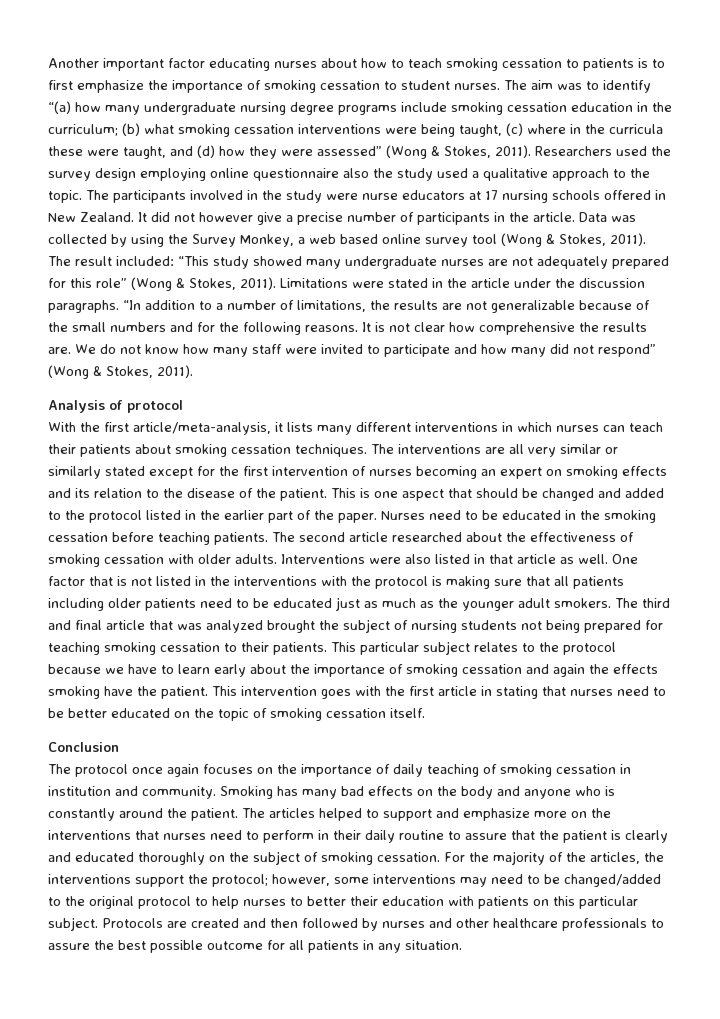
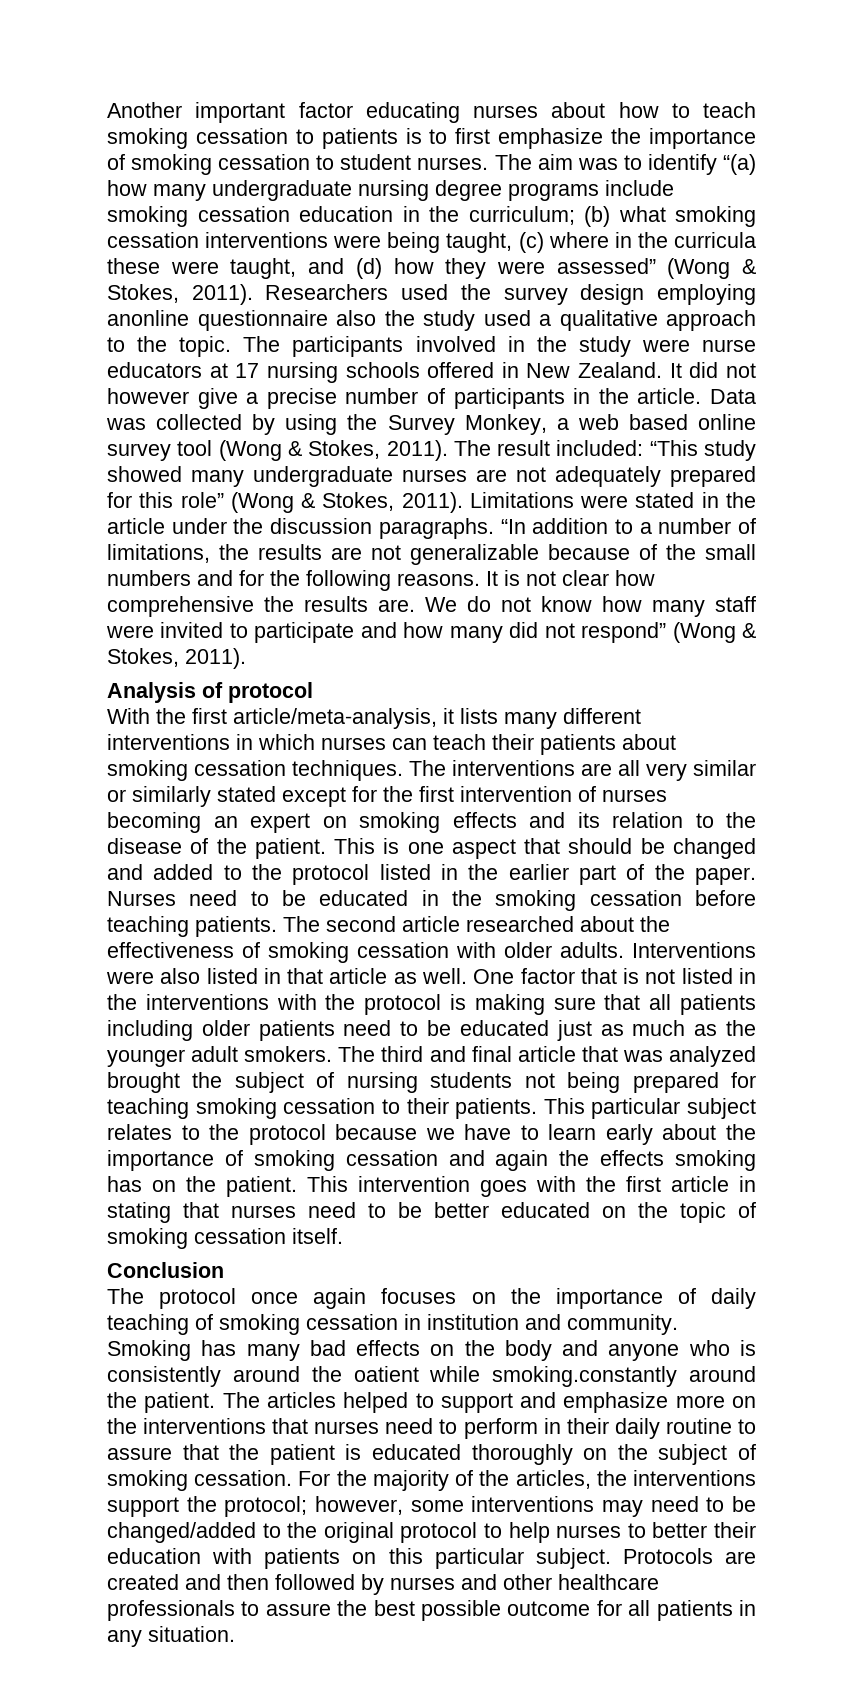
[210,168,249,178] online -> [107,310,189,326] anonline
[104,686,133,696] have -> [107,1176,176,1192] has on
[48,808,115,821] constantly -> [107,1366,678,1387] consistently around the oatient while smoking.constantly
[625,830,668,843] [48,852,71,862] clearly and -> (362, 1452) none

